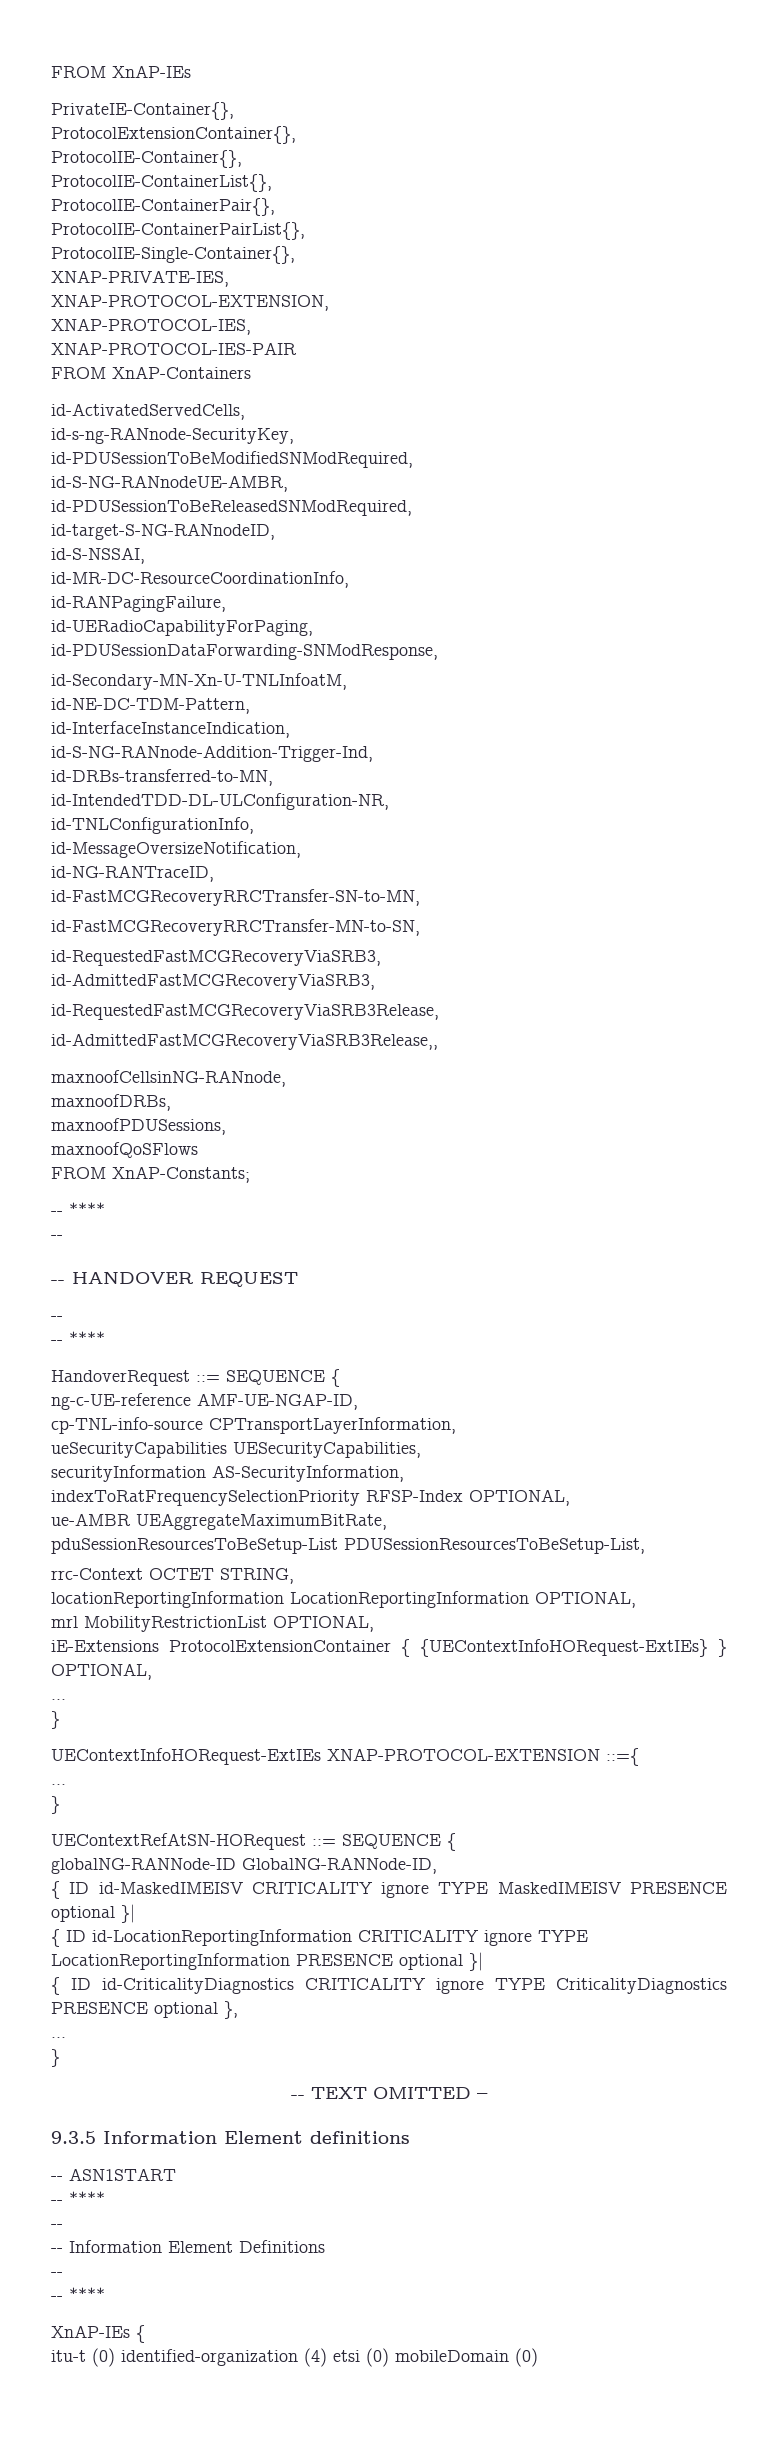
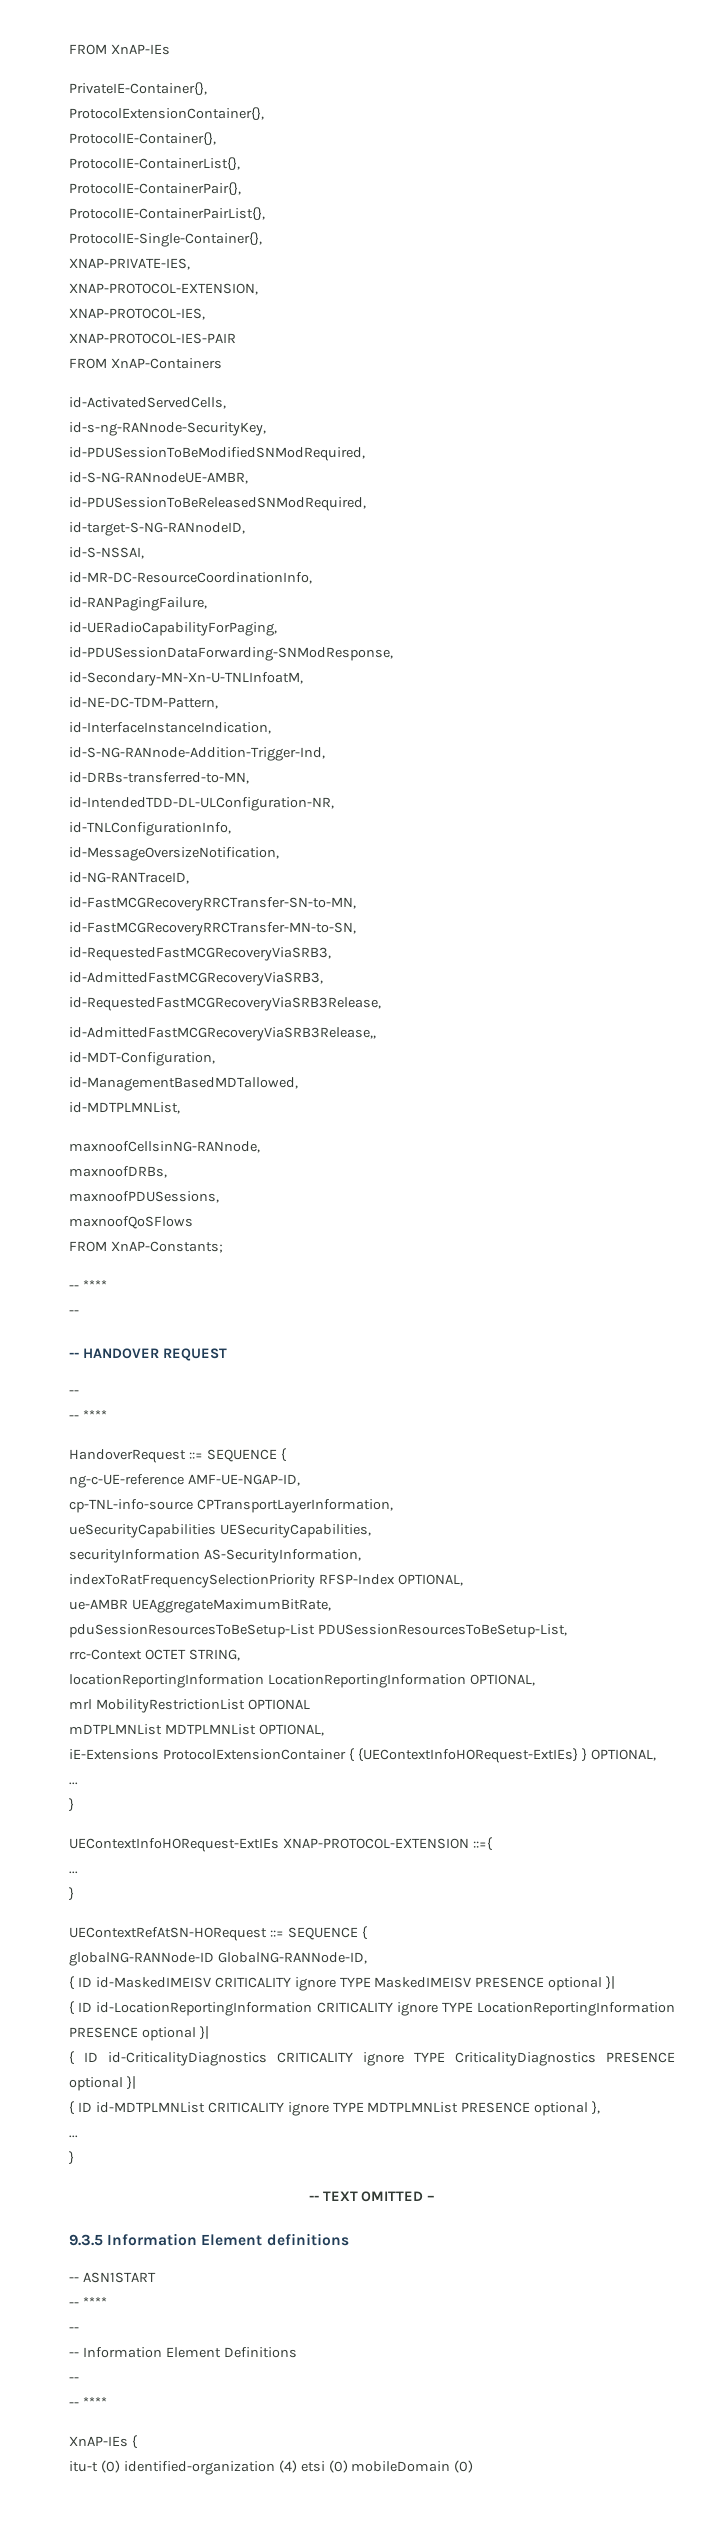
(438, 1041) none -> [69,1052,215,1066] [69,1077,298,1091] [69,1102,180,1114] // id-MDT-Configuration, // id-ManagementBasedMDTallowed, // id-MDTPLMNList,
(267, 1624) none -> [247,1699,310,1710] [69,1724,256,1735] OPTIONAL // mDTPLMNList MDTPLMNList
(218, 2010) none -> [126,2076,136,2090] [69,2101,589,2116] }| // { ID id-MDTPLMNList CRITICALITY ignore TYPE MDTPLMNList PRESENCE optional

